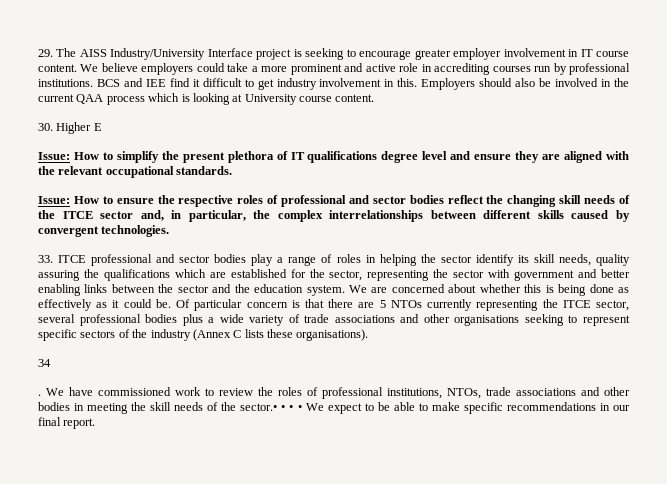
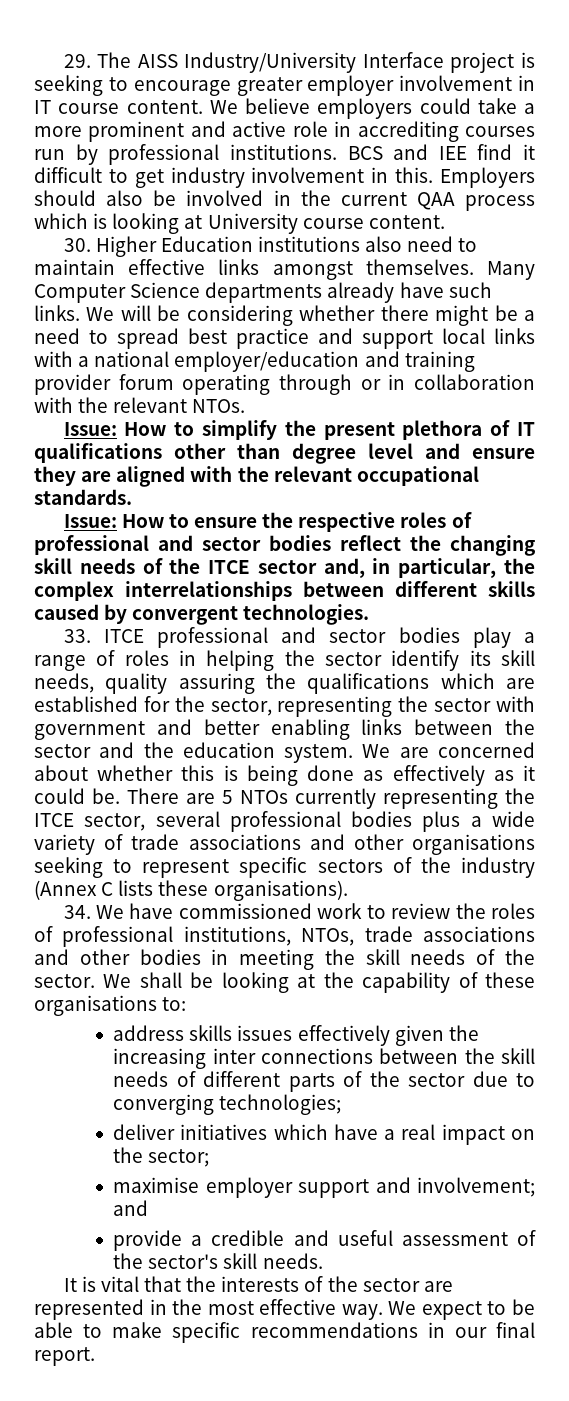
[93,123,102,131] E -> [160,236,478,252] [34,259,535,280] [34,282,492,303] [34,305,535,326] [34,328,535,349] [34,351,475,372] [34,374,536,395] [34,397,246,413] Education institutions also need to maintain effective links amongst themselves. Many Computer Science departments already have such links. We will be considering whether there might be a need to spread best practice and support local links with a national employer/education and training provider forum operating through or in collaboration with the relevant NTOs.
(378, 157) none -> [174,443,280,459] other than
[176,299,354,311] Of particular concern is that there -> [127,788,179,804] There
[38,359,51,367] [38,394,41,396] 34 // . -> [63,905,91,919] 34.
[240,403,302,411] sector.• • • • -> [34,972,535,993] [34,995,187,1016] [113,1025,479,1046] [113,1048,535,1069] [113,1071,535,1092] [113,1094,342,1115] [113,1124,535,1145] [113,1147,210,1167] [113,1177,535,1198] [113,1200,149,1216] [113,1230,536,1251] [113,1253,323,1269] [63,1276,453,1292] [34,1299,383,1320] sector. We shall be looking at the capability of these organisations to: // address skills issues effectively given the increasing inter connections between the skill needs of different parts of the sector due to converging technologies; // deliver initiatives which have a real impact on the sector; // maximise employer support and involvement; and // provide a credible and useful assessment of the sector's skill needs. // It is vital that the interests of the sector are represented in the most effective way.

